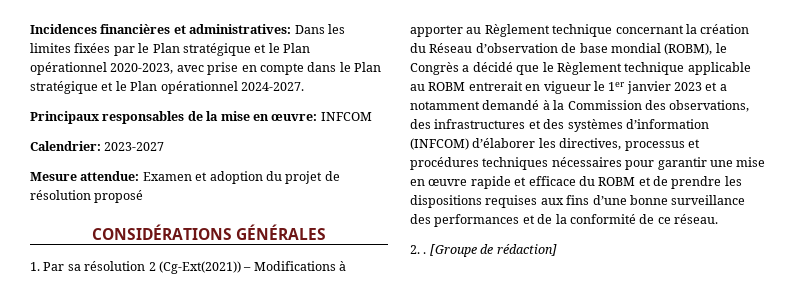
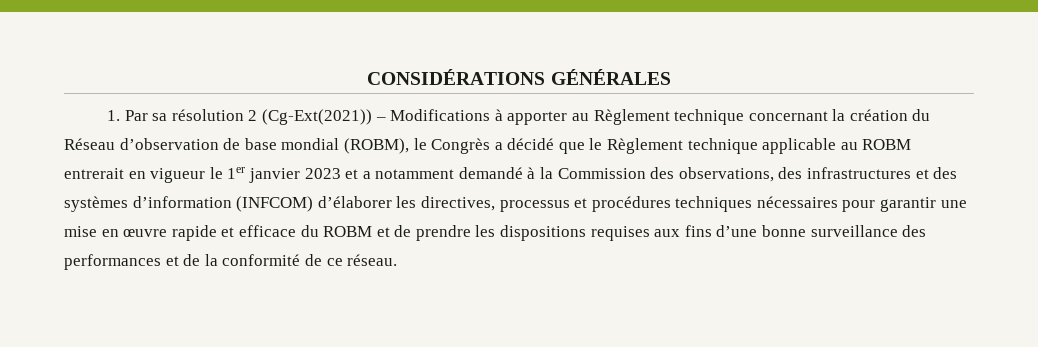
[30,24,345,34] [30,43,310,56] [30,62,381,75] [30,81,304,94] [30,111,372,124] [30,141,165,151] [30,171,340,184] [30,190,144,203] Incidences financières et administratives: Dans les limites fixées par le Plan stratégique et le Plan opérationnel 2020-2023, avec prise en compte dans le Plan stratégique et le Plan opérationnel 2024-2027. // Principaux responsables de la mise en œuvre: INFCOM // Calendrier: 2023-2027 // Mesure attendue: Examen et adoption du projet de résolution proposé // -> (367, 77) none
[410,244,557,257] // 2. . [Groupe de rédaction] -> (398, 260) none

